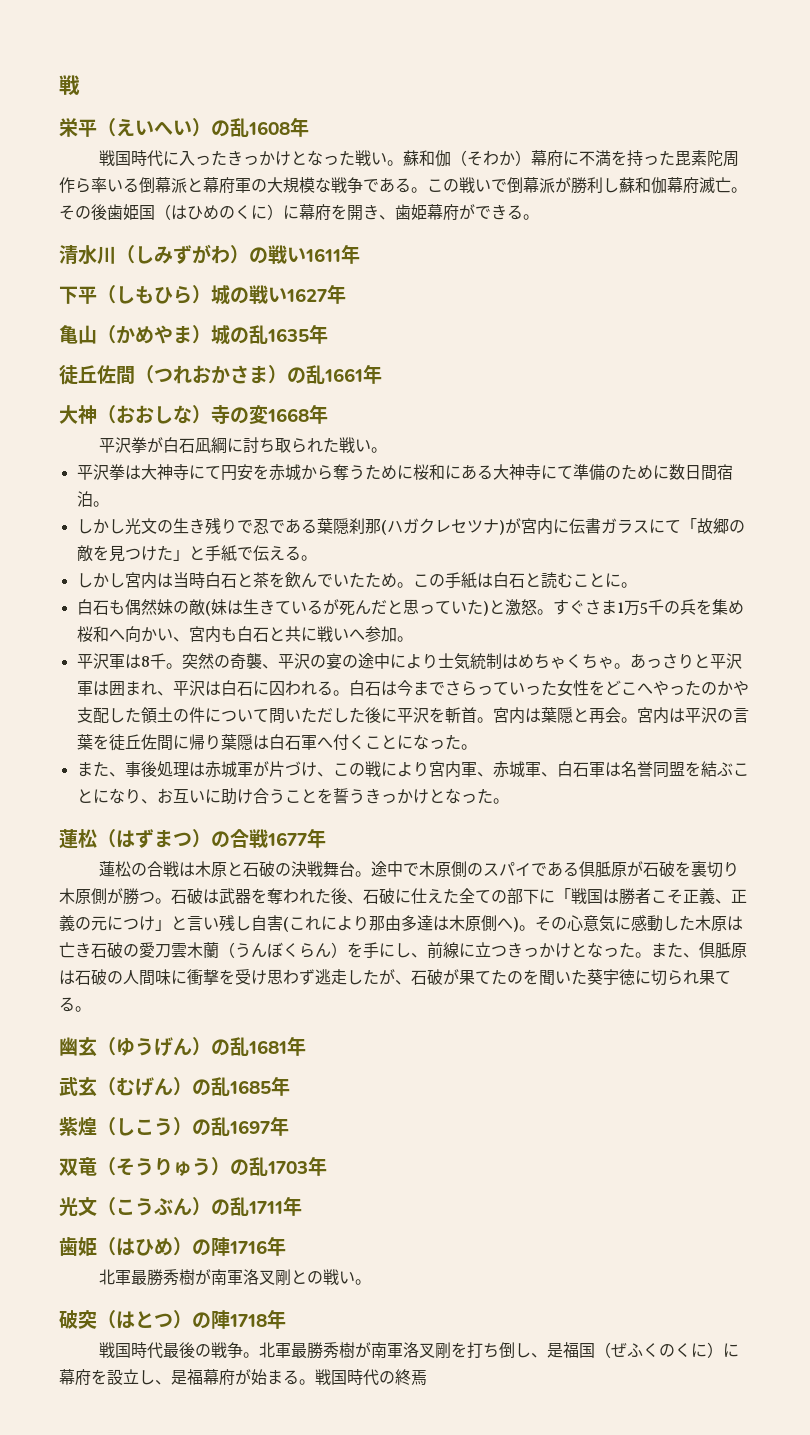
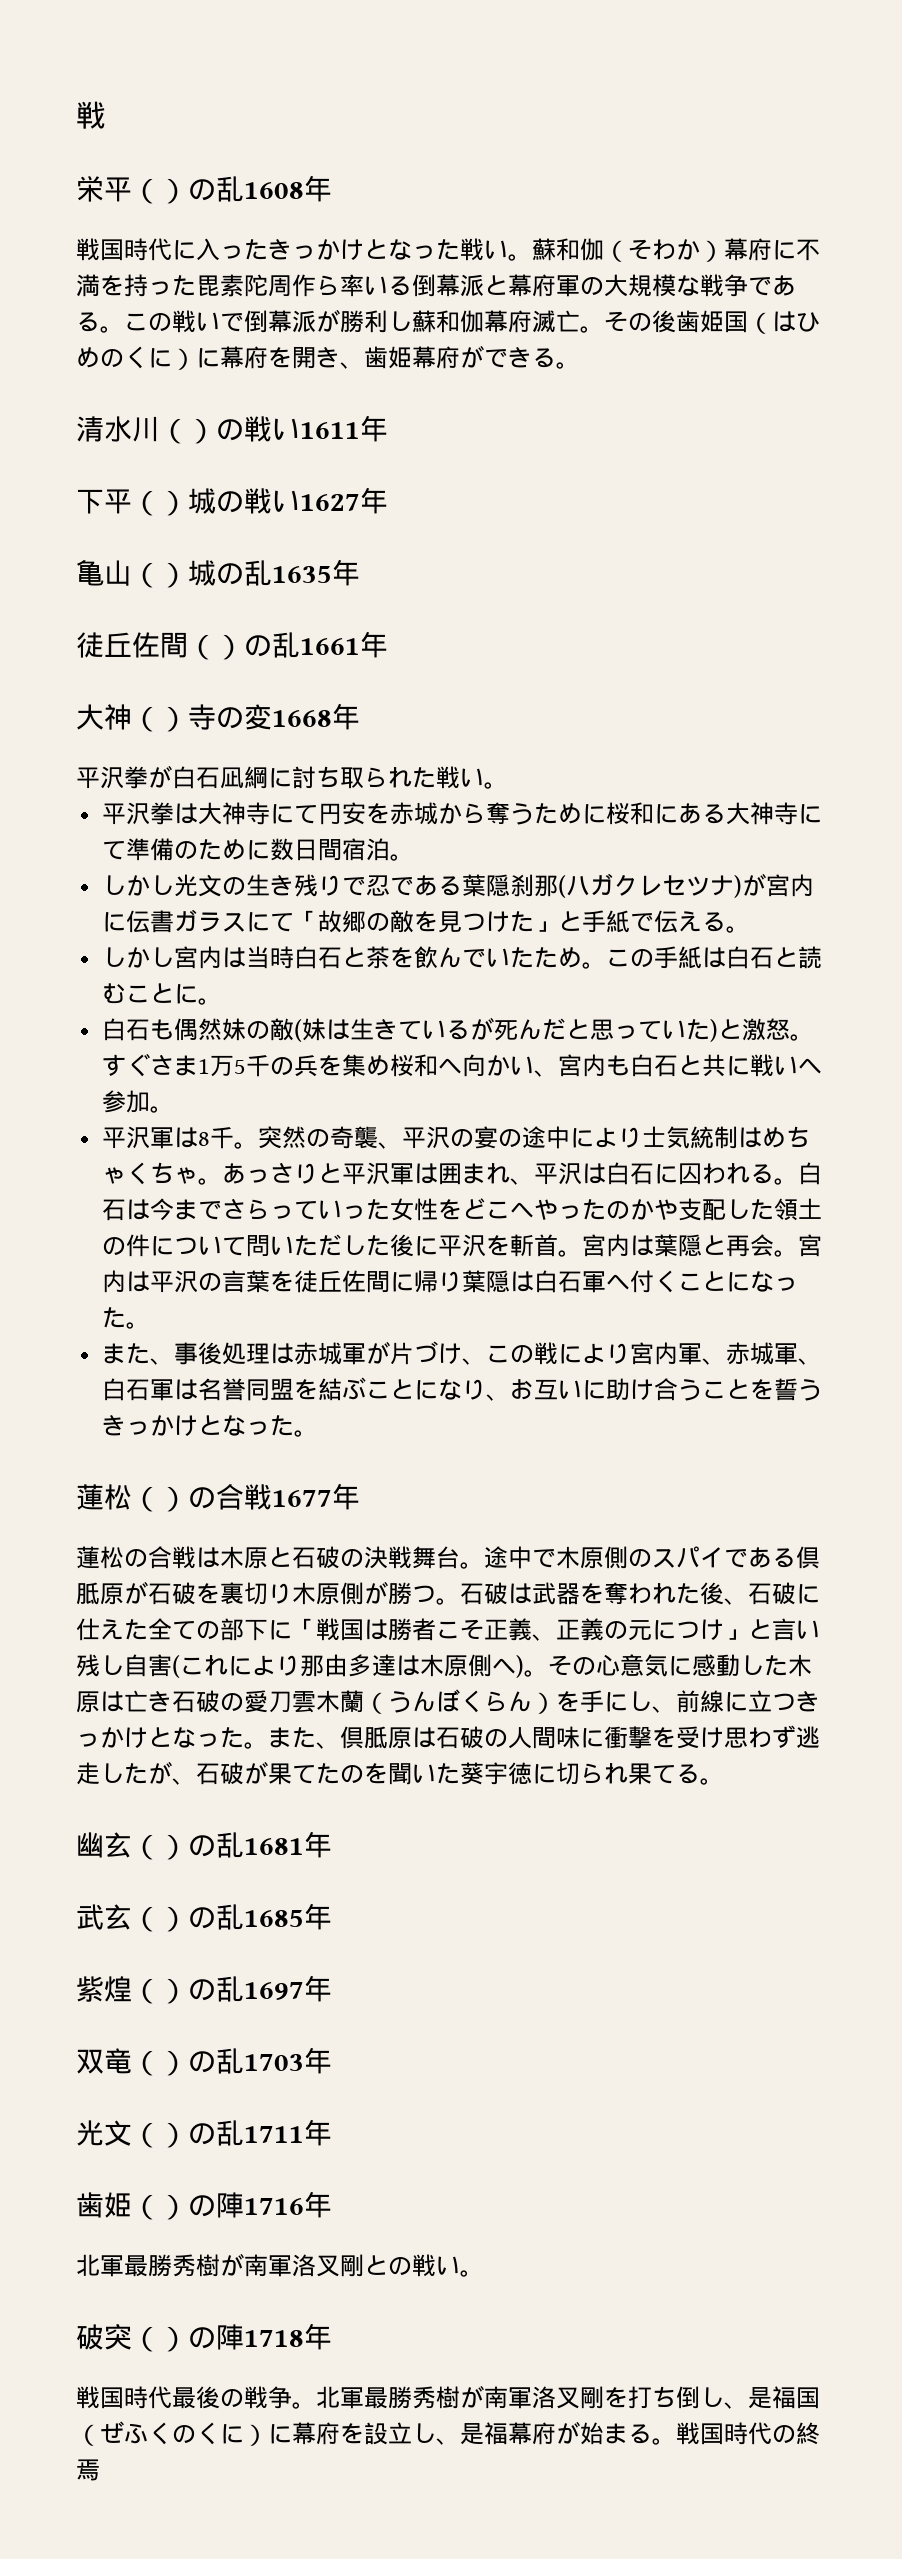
[116,118,192,137] えいへい -> (160, 191) none
[135,244,230,264] しみずがわ -> (188, 431) none
[116,286,192,304] しもひら -> (160, 503) none
[116,325,192,344] かめやま -> (160, 575) none
[154,365,268,384] つれおかさま -> (216, 647) none
[116,405,192,424] おおしな -> (160, 719) none
[116,829,192,848] はずまつ -> (160, 1499) none
[116,1037,192,1057] ゆうげん -> (160, 1847) none
[116,1077,173,1097] むげん -> (160, 1919) none
[116,1118,173,1136] しこう -> (160, 1991) none
[116,1157,211,1176] そうりゅう -> (160, 2063) none
[116,1198,192,1216] こうぶん -> (160, 2135) none
[116,1238,173,1256] はひめ -> (160, 2207) none
[116,1311,173,1329] はとつ -> (160, 2339) none

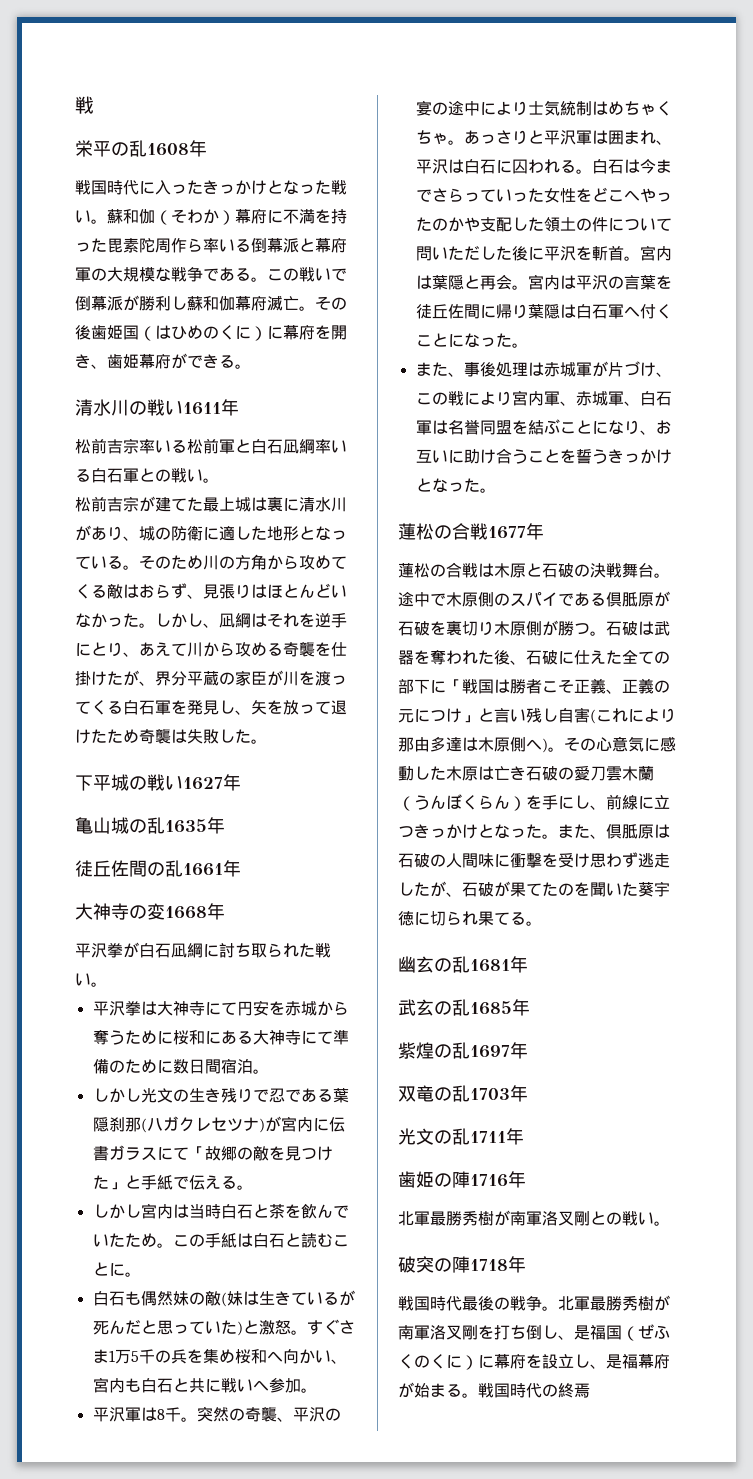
[132,178,188,204] （） -> (111, 149) none
[160,418,216,444] （） -> (129, 407) none
(388, 428) none -> [75,438,347,454] [75,468,219,483] [75,496,347,512] [75,525,347,541] [75,554,347,570] [75,583,347,599] [75,613,347,628] [75,642,347,657] [75,670,347,686] [75,700,347,715] [75,729,267,744] // 松前吉宗率いる松前軍と白石凪綱率いる白石軍との戦い。 // 松前吉宗が建てた最上城は裏に清水川があり、城の防衛に適した地形となっている。そのため川の方角から攻めてくる敵はおらず、見張りはほとんどいなかった。しかし、凪綱はそれを逆手にとり、あえて川から攻める奇襲を仕掛けたが、界分平蔵の家臣が川を渡ってくる白石軍を発見し、矢を放って退けたため奇襲は失敗した。
[132,490,188,516] （） -> (111, 783) none
[132,562,188,588] （） -> (111, 825) none
[188,634,244,660] （） -> (147, 868) none
[132,706,188,732] （） -> (111, 911) none
[132,1486,188,1512] （） -> (434, 531) none
[132,1834,188,1860] （） -> (434, 964) none
[132,1906,188,1932] （） -> (434, 1007) none
[132,1978,188,2004] （） -> (434, 1050) none
[132,2050,188,2076] （） -> (434, 1093) none
[132,2122,188,2148] （） -> (434, 1136) none
[132,2194,188,2220] （） -> (434, 1179) none
[132,2326,188,2352] （） -> (434, 1264) none

